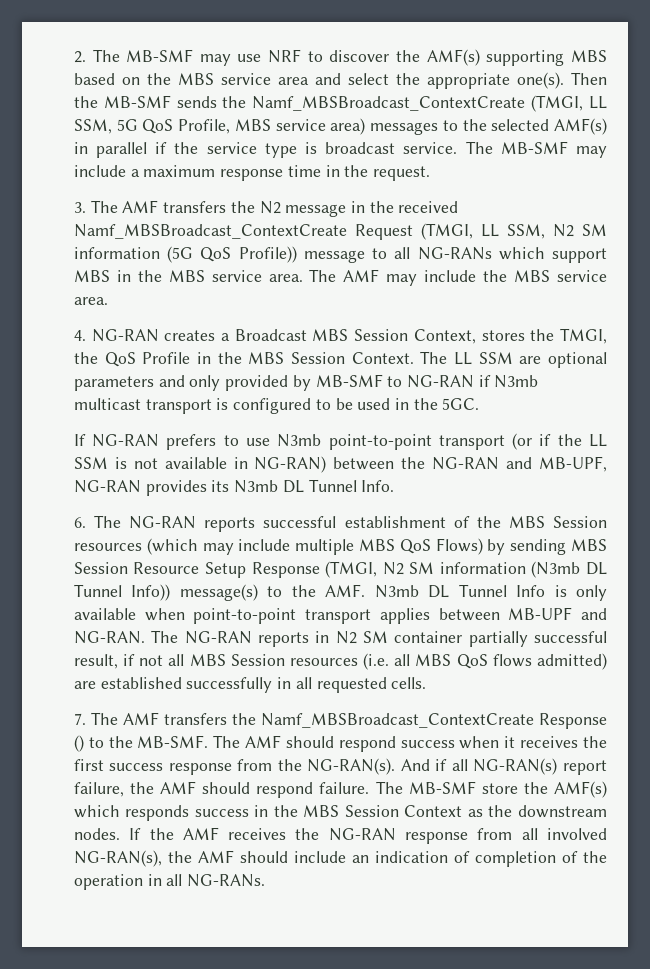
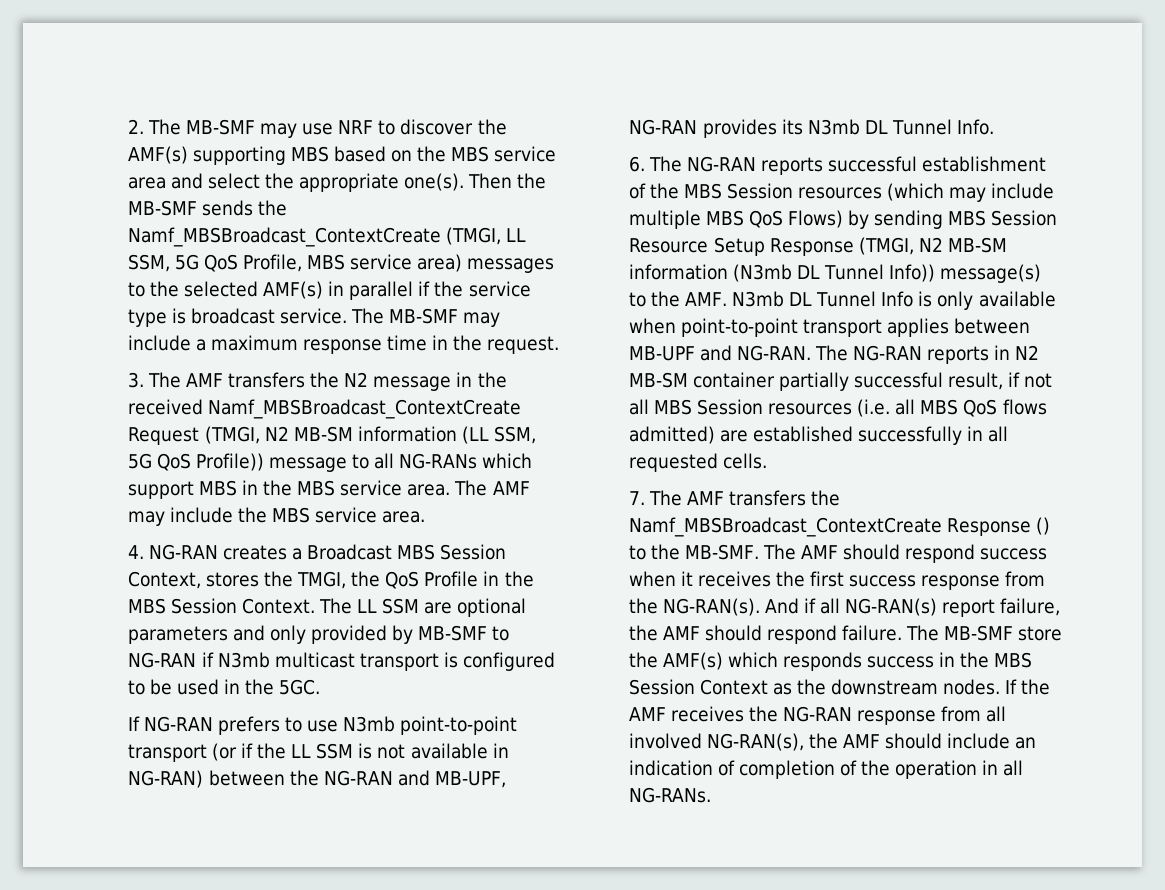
[480,224,608,239] [73,246,194,263] LL SSM, N2 SM information (5G -> [264,426,537,444] [127,453,152,469] N2 MB-SM information (LL SSM, 5G
[409,562,435,574] SM -> [948,237,1008,253] MB-SM
[362,631,388,643] SM -> [628,372,688,388] MB-SM

